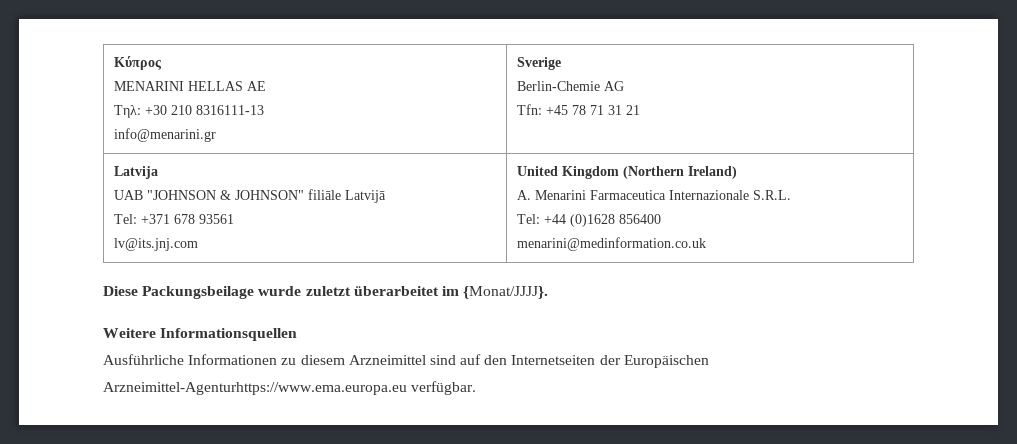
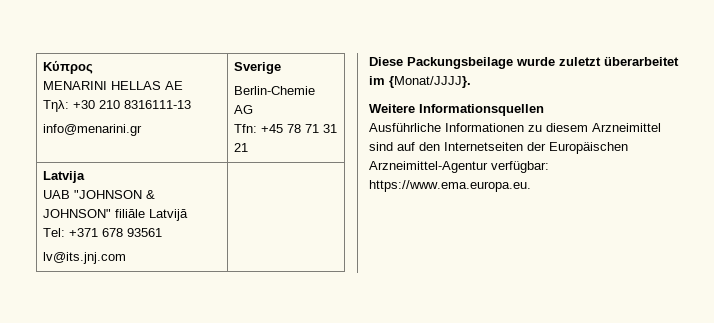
[517,166,738,179] [517,190,792,200] [517,214,662,227] [517,237,707,251] United Kingdom (Northern Ireland) // A. Menarini Farmaceutica Internazionale S.R.L. // Tel: +44 (0)1628 856400 // menarini@medinformation.co.uk -> (127, 258) none
[103,381,477,395] Arzneimittel-Agenturhttps://www.ema.europa.eu verfügbar. -> [369,161,549,173] [369,180,531,192] Arzneimittel-Agentur verfügbar: https://www.ema.europa.eu.

